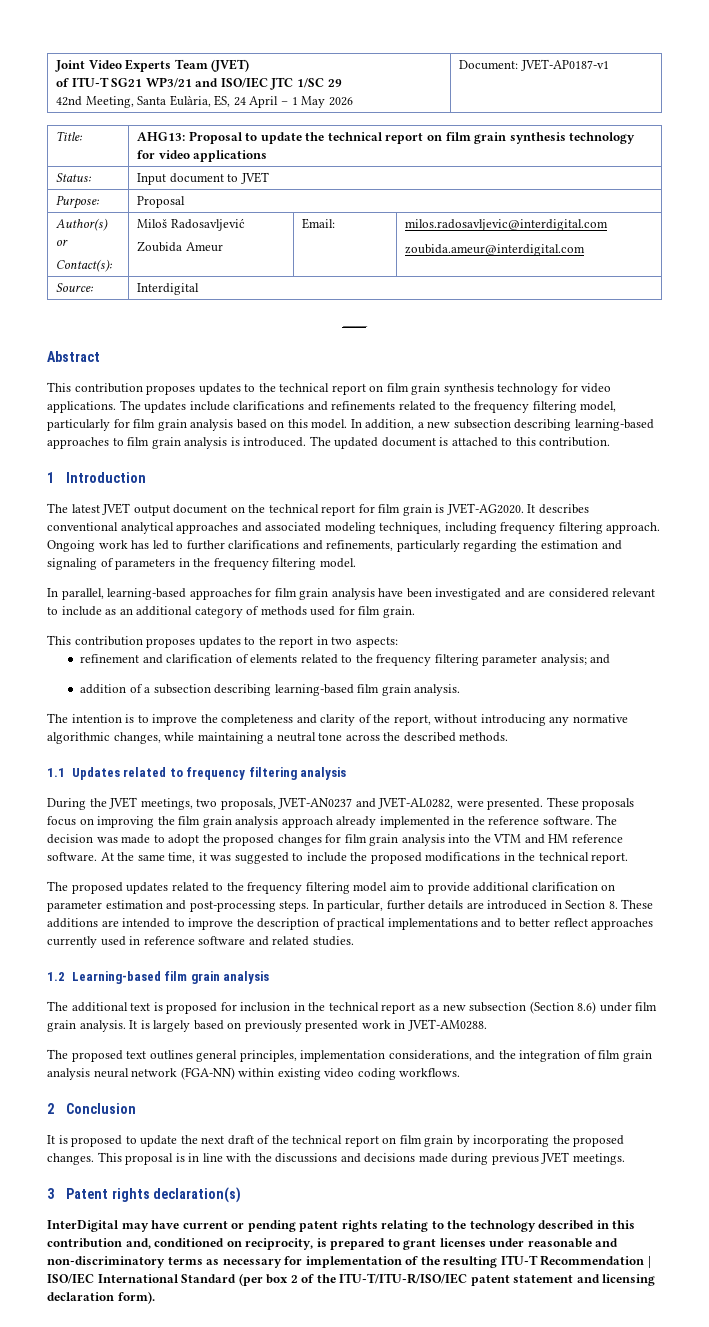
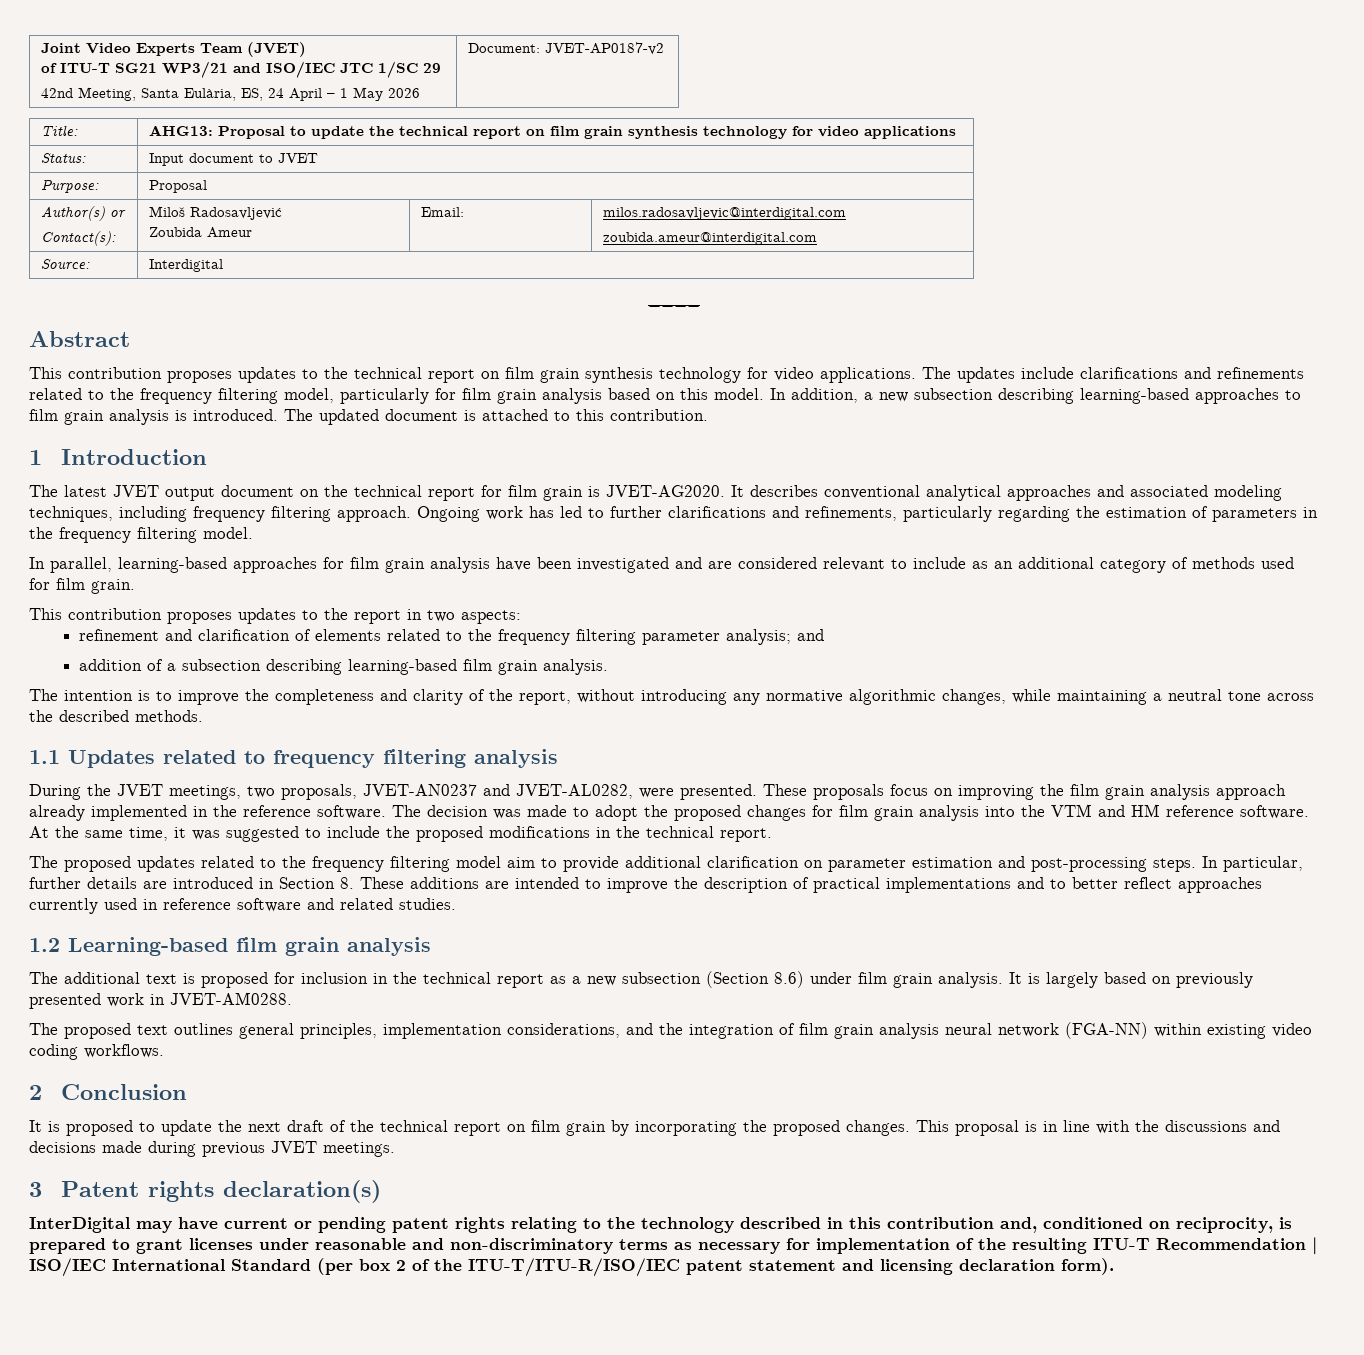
[520,59,609,71] JVET-AP0187-v1 -> [545,42,665,55] JVET-AP0187-v2
[601,540,622,550] [47,558,97,570] and signaling -> (1187, 512) none

